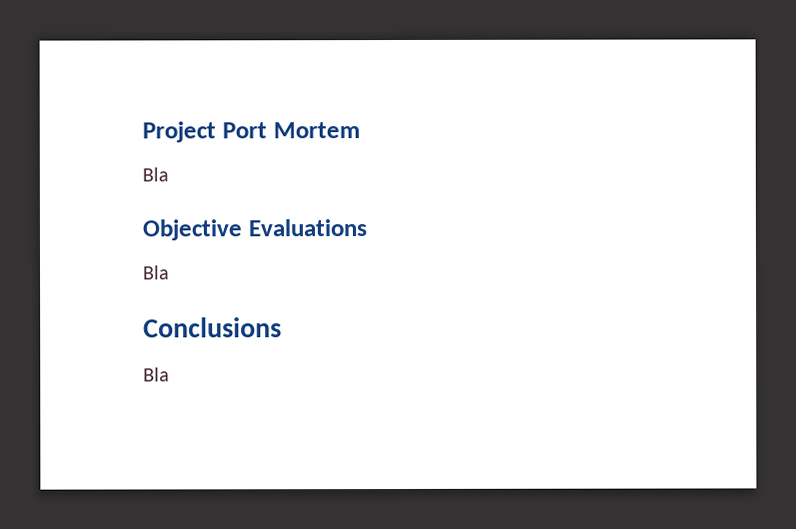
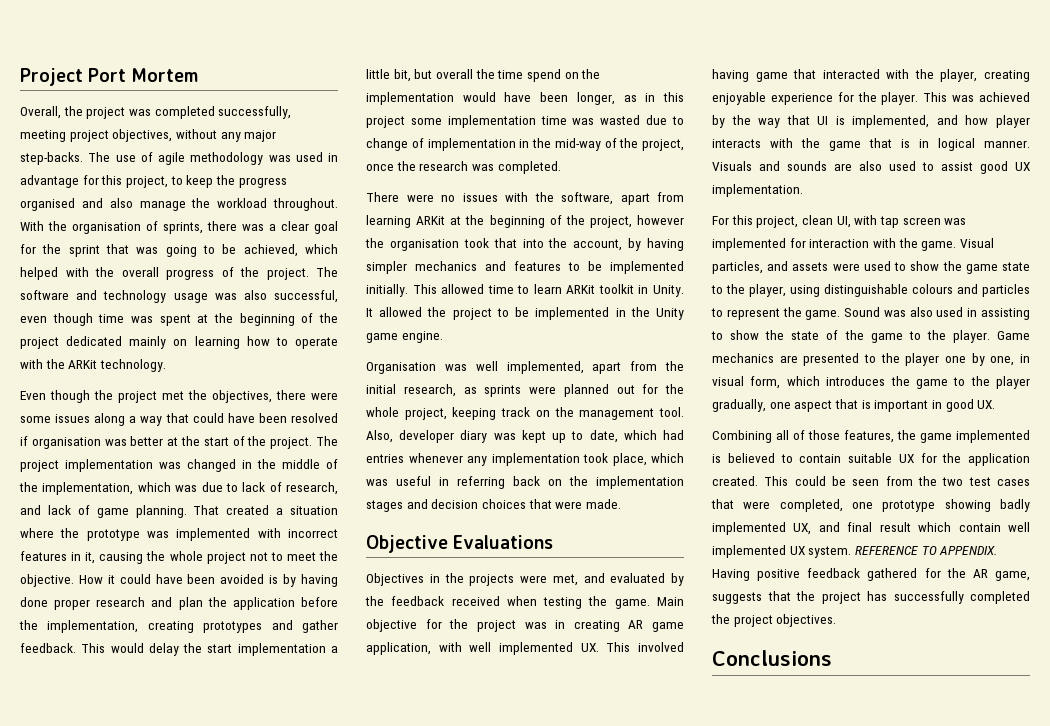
[142,167,169,182] [142,219,367,241] [143,265,170,280] Bla // Objective Evaluations // Bla -> [20,106,292,119] [20,129,277,142] [20,152,338,165] [20,175,287,188] [20,198,338,211] [20,221,338,234] [20,244,338,257] [20,267,338,280] [20,290,338,303] [20,313,338,326] [20,336,338,349] [20,359,166,372] [20,390,338,403] [20,413,338,426] [20,436,339,449] [20,459,338,472] [19,482,338,495] [20,505,338,518] [20,528,338,541] [20,551,338,564] [20,574,338,587] [20,597,338,610] [19,620,338,633] [20,643,338,656] [366,69,601,82] [366,92,684,105] [366,115,684,128] [366,138,684,151] [366,161,561,174] [366,192,684,205] [366,215,684,228] [365,238,684,251] [366,261,684,274] [366,284,684,297] [366,307,684,320] [366,331,443,343] [366,361,684,374] [366,384,684,397] [366,407,684,420] [366,430,684,443] [366,453,684,466] [366,476,684,489] [366,499,621,512] [366,535,554,553] [366,573,684,586] [365,596,684,609] [366,619,684,632] [366,642,684,655] [712,69,1030,82] [712,92,1030,105] [712,115,1030,128] [712,138,1030,151] [712,161,1030,174] [712,184,803,197] [712,215,967,228] [712,238,994,251] [712,261,1030,274] [711,284,1030,297] [711,307,1030,320] [711,330,1030,343] [712,353,1030,366] [712,376,1030,389] [712,399,996,412] [712,430,1030,443] [712,453,1030,466] [712,476,1030,486] [711,499,1030,512] [712,522,1030,535] [712,545,998,558] [712,568,1030,581] [712,591,1030,604] [711,614,837,627] Overall, the project was completed successfully, meeting project objectives, without any major step-backs. The use of agile methodology was used in advantage for this project, to keep the progress organised and also manage the workload throughout. With the organisation of sprints, there was a clear goal for the sprint that was going to be achieved, which helped with the overall progress of the project. The software and technology usage was also successful, even though time was spent at the beginning of the project dedicated mainly on learning how to operate with the ARKit technology. // Even though the project met the objectives, there were some issues along a way that could have been resolved if organisation was better at the start of the project. The project implementation was changed in the middle of the implementation, which was due to lack of research, and lack of game planning. That created a situation where the prototype was implemented with incorrect features in it, causing the whole project not to meet the objective. How it could have been avoided is by having done proper research and plan the application before the implementation, creating prototypes and gather feedback. This would delay the start implementation a little bit, but overall the time spend on the implementation would have been longer, as in this project some implementation time was wasted due to change of implementation in the mid-way of the project, once the research was completed. // There were no issues with the software, apart from learning ARKit at the beginning of the project, however the organisation took that into the account, by having simpler mechanics and features to be implemented initially. This allowed time to learn ARKit toolkit in Unity. It allowed the project to be implemented in the Unity game engine. // Organisation was well implemented, apart from the initial research, as sprints were planned out for the whole project, keeping track on the management tool. Also, developer diary was kept up to date, which had entries whenever any implementation took place, which was useful in referring back on the implementation stages and decision choices that were made. // Objective Evaluations // Objectives in the projects were met, and evaluated by the feedback received when testing the game. Main objective for the project was in creating AR game application, with well implemented UX. This involved having game that interacted with the player, creating enjoyable experience for the player. This was achieved by the way that UI is implemented, and how player interacts with the game that is in logical manner. Visuals and sounds are also used to assist good UX implementation. // For this project, clean UI, with tap screen was implemented for interaction with the game. Visual particles, and assets were used to show the game state to the player, using distinguishable colours and particles to represent the game. Sound was also used in assisting to show the state of the game to the player. Game mechanics are presented to the player one by one, in visual form, which introduces the game to the player gradually, one aspect that is important in good UX. // Combining all of those features, the game implemented is believed to contain suitable UX for the application created. This could be seen from the two test cases that were completed, one prototype showing badly implemented UX, and final result which contain well implemented UX system. REFERENCE TO APPENDIX. Having positive feedback gathered for the AR game, suggests that the project has successfully completed the project objectives.
[143,367,170,382] // Bla -> (832, 658) none

